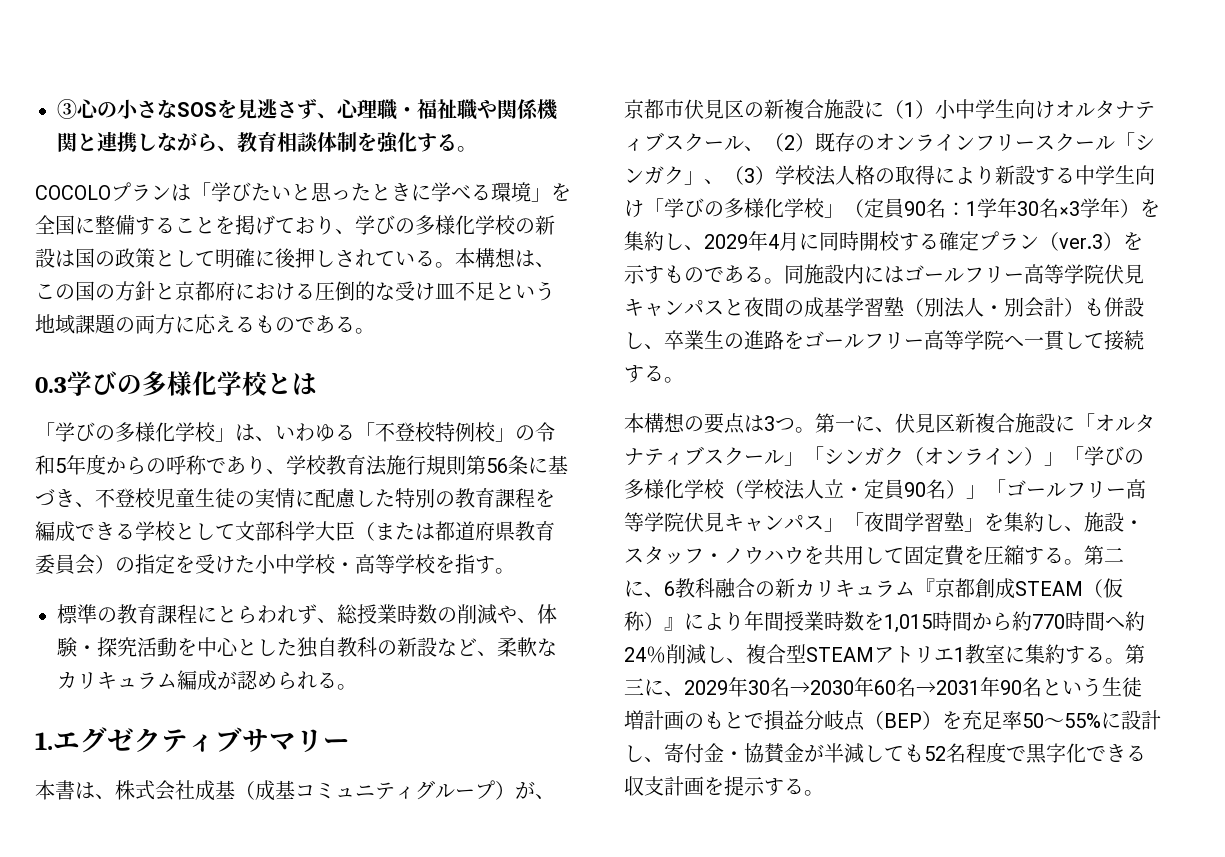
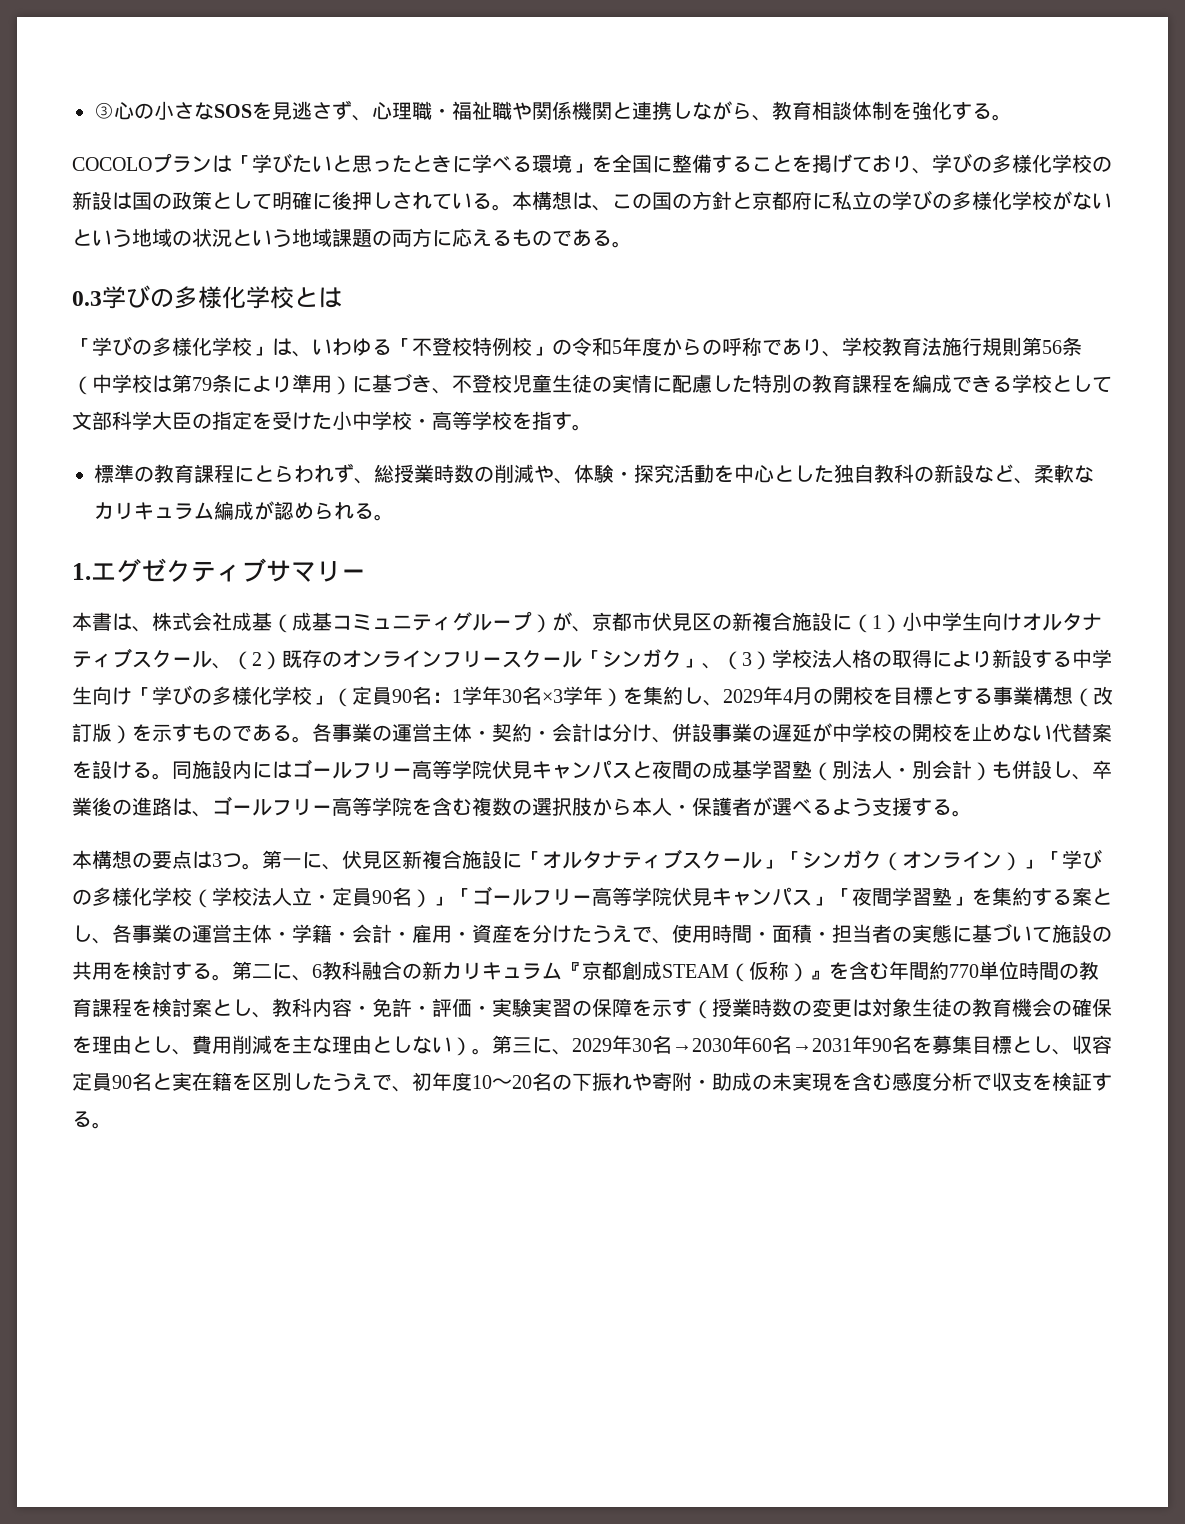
[255,281,495,301] おける圧倒的な受け皿不足 -> [832,190,1112,210] [72,228,232,248] 私立の学びの多様化学校がないという地域の状況
(528, 465) none -> [72,374,352,395] （中学校は第79条により準用）
[355,521,555,541] [35,554,115,575] （または都道府県教育委員会） -> (192, 420) none
[799,231,1103,251] に同時開校する確定プラン（ver.3 -> [813,686,1113,707] [72,723,112,742] の開校を目標とする事業構想（改訂版
(784, 281) none -> [312,723,1112,743] [72,760,172,780] 各事業の運営主体・契約・会計は分け、併設事業の遅延が中学校の開校を止めない代替案を設ける。
[704,330,1144,351] 生の進路をゴールフリー高等学院へ一貫して接続 -> [92,796,912,817] 後の進路は、ゴールフリー高等学院を含む複数の選択肢から本人・保護者が選べるよう支援
[1044,512,1144,532] [624,545,1024,566] し、施設・スタッフ・ノウハウを共用して固定費を圧縮 -> [1032,887,1112,906] [72,923,1112,944] [72,961,172,980] する案とし、各事業の運営主体・学籍・会計・雇用・資産を分けたうえで、使用時間・面積・担当者の実態に基づいて施設の共用を検討
[684,611,1145,633] [624,644,1105,664] により年間授業時数を1,015時間から約770時間へ約24％削減し、複合型STEAMアトリエ1教室に集約する -> [829,961,1099,980] [72,998,1112,1019] [72,1035,472,1056] を含む年間約770単位時間の教育課程を検討案とし、教科内容・免許・評価・実験実習の保障を示す（授業時数の変更は対象生徒の教育機会の確保を理由とし、費用削減を主な理由としない）
[1042,677,1142,697] [624,710,1161,731] [624,742,1146,764] [624,776,765,796] という生徒増計画のもとで損益分岐点（BEP）を充足率50〜55%に設計し、寄付金・協賛金が半減しても52名程度で黒字化できる収支計画を提示 -> [912,1035,1112,1055] [72,1072,1092,1092] を募集目標とし、収容定員90名と実在籍を区別したうえで、初年度10〜20名の下振れや寄附・助成の未実現を含む感度分析で収支を検証

